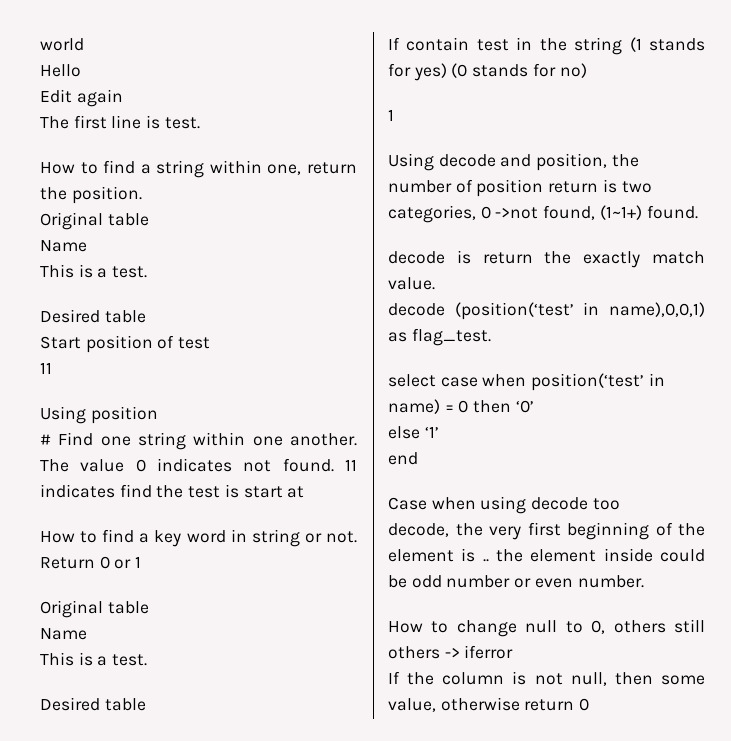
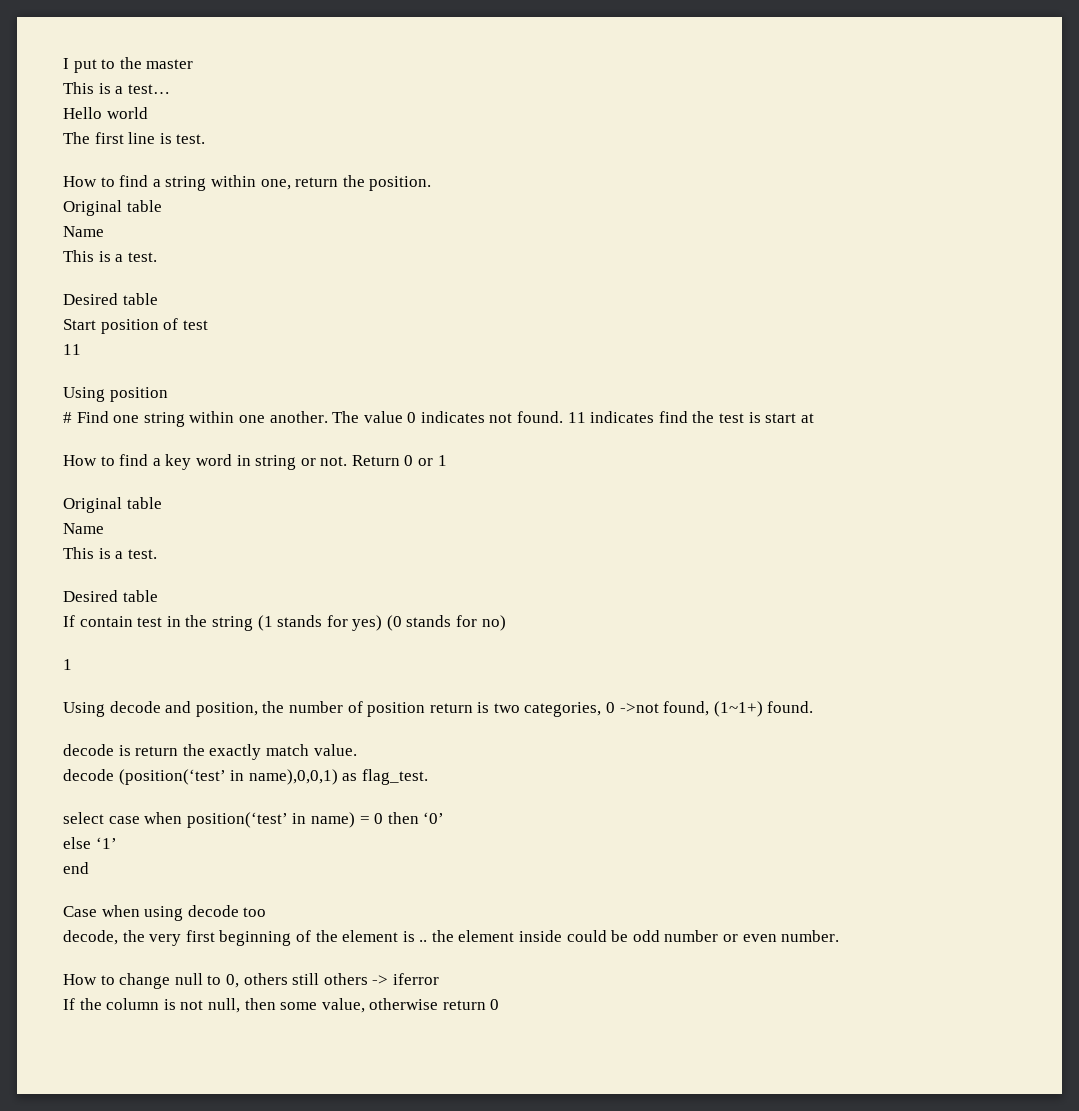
[40,38,84,51] world -> [63,57,194,73] [63,82,170,94] I put to the master // This is a test…
[40,89,123,107] // Edit again -> [106,107,148,119] world

